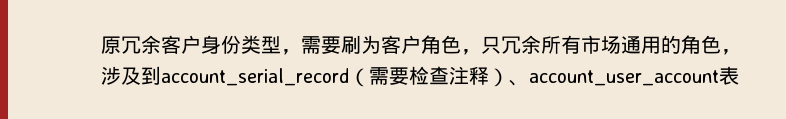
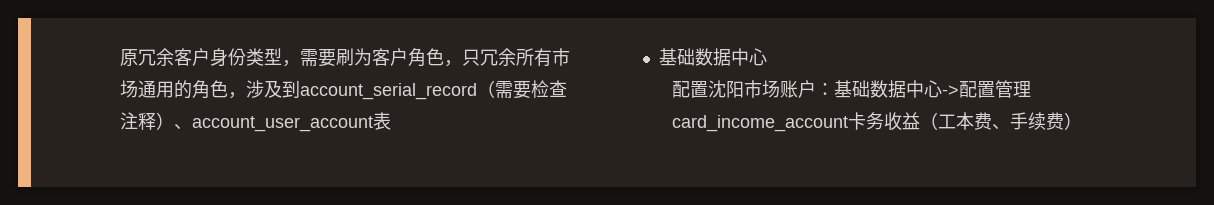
(739, 75) none -> [659,48,768,66] [671,80,1031,98] [671,112,1082,132] // 基础数据中心 // 配置沈阳市场账户：基础数据中心->配置管理card_income_account卡务收益（工本费、手续费）

